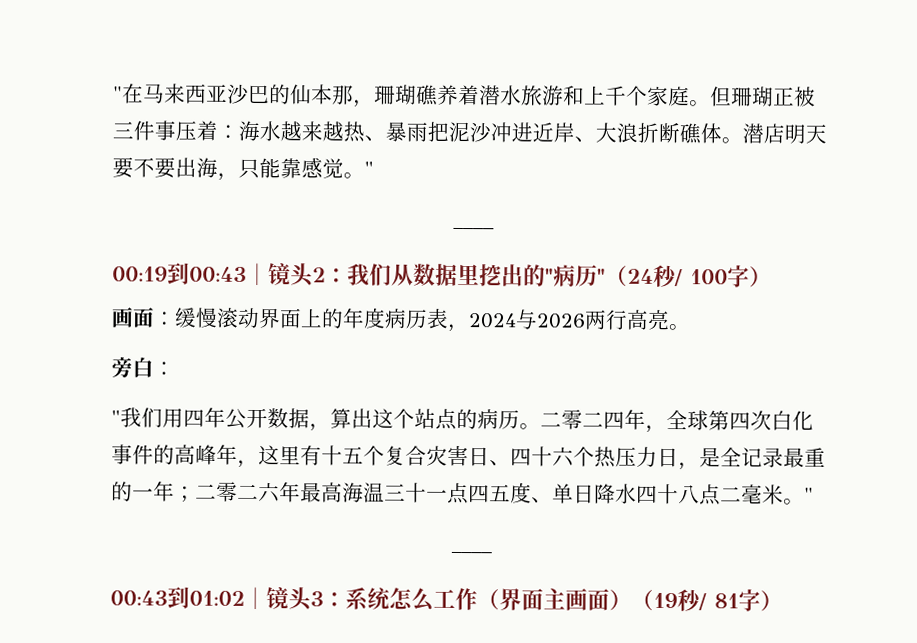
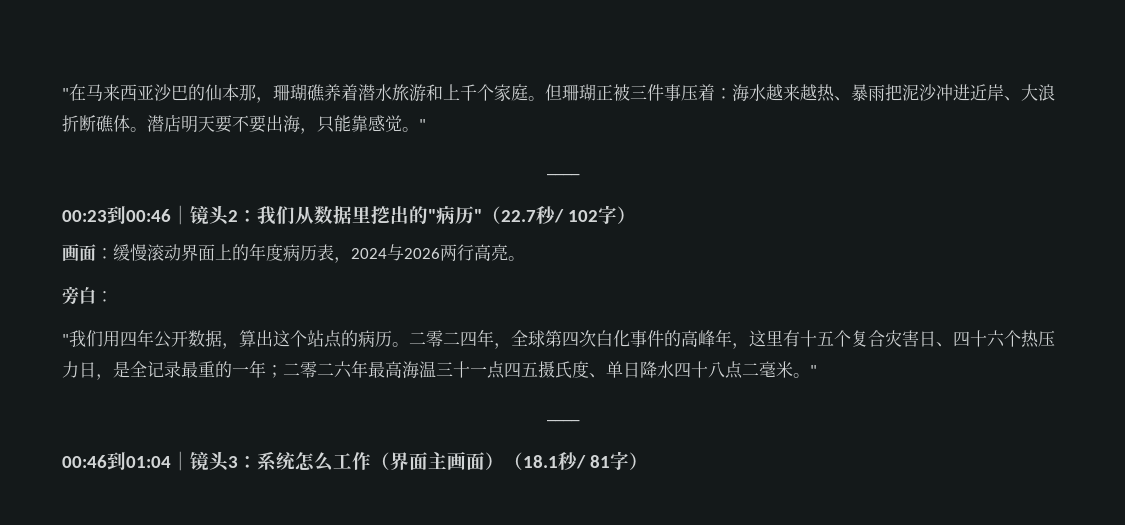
[112,262,247,285] 00:19到00:43 -> [62,206,171,224] 00:23到00:46
[627,264,728,288] 24秒/ 100 -> [501,206,598,224] 22.7秒/ 102
(511, 493) none -> [538,361,572,378] 摄氏
[110,586,245,609] 00:43到01:02 -> [62,452,171,470] 00:46到01:04
[653,592,678,609] 19 -> [523,455,558,468] 18.1

